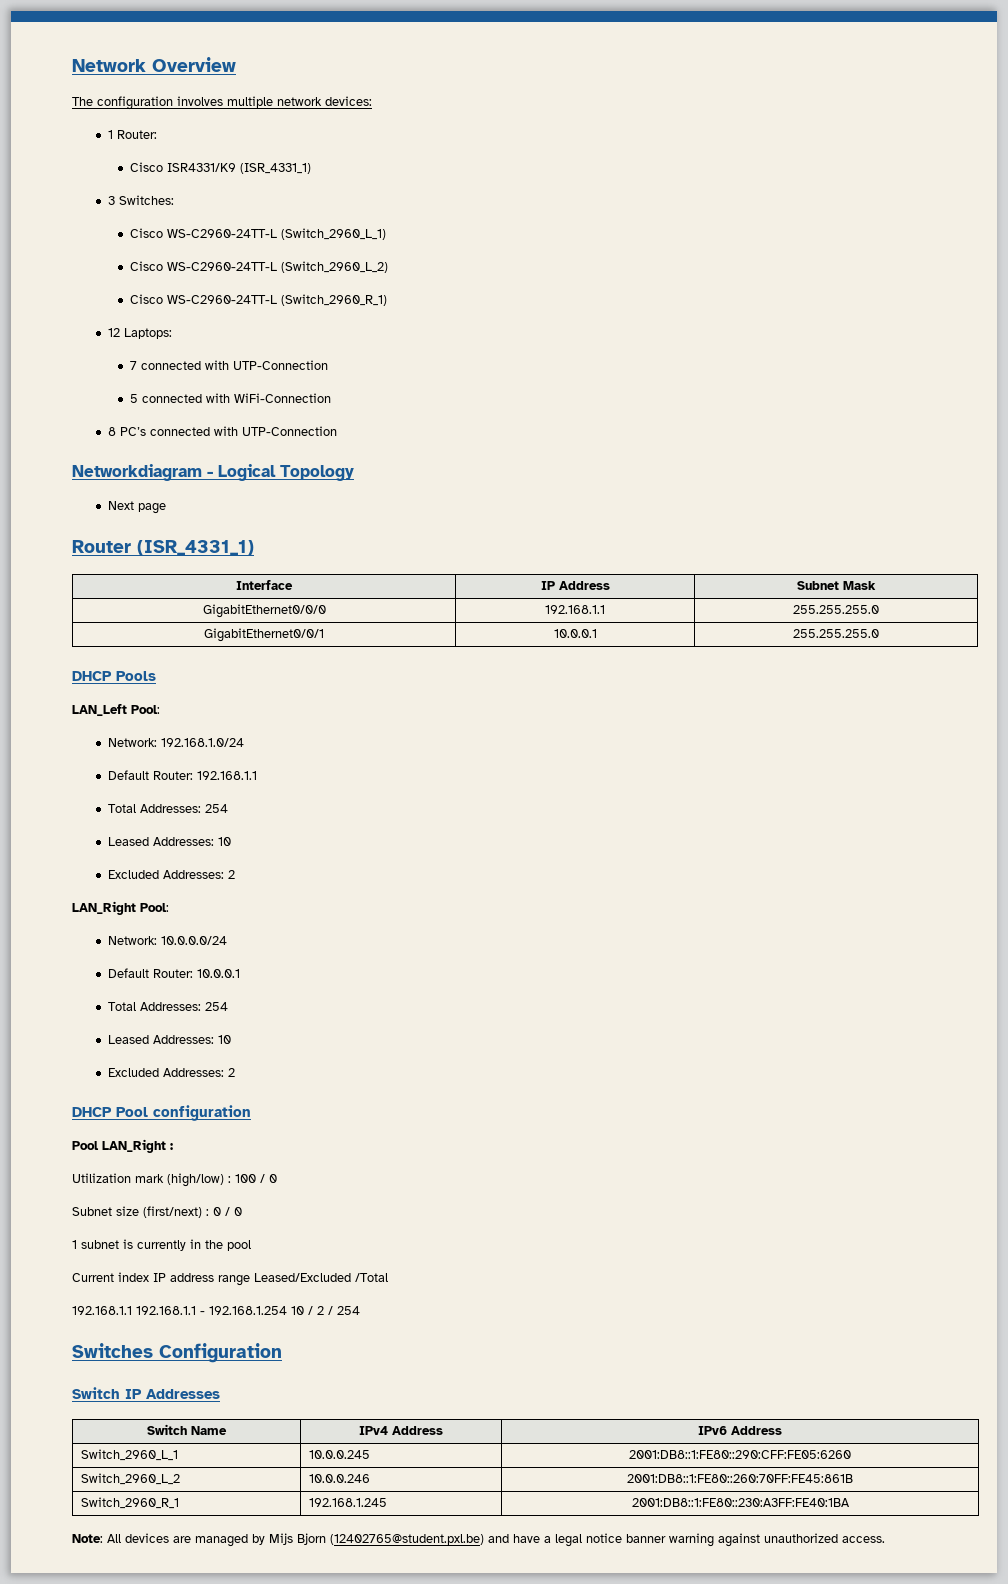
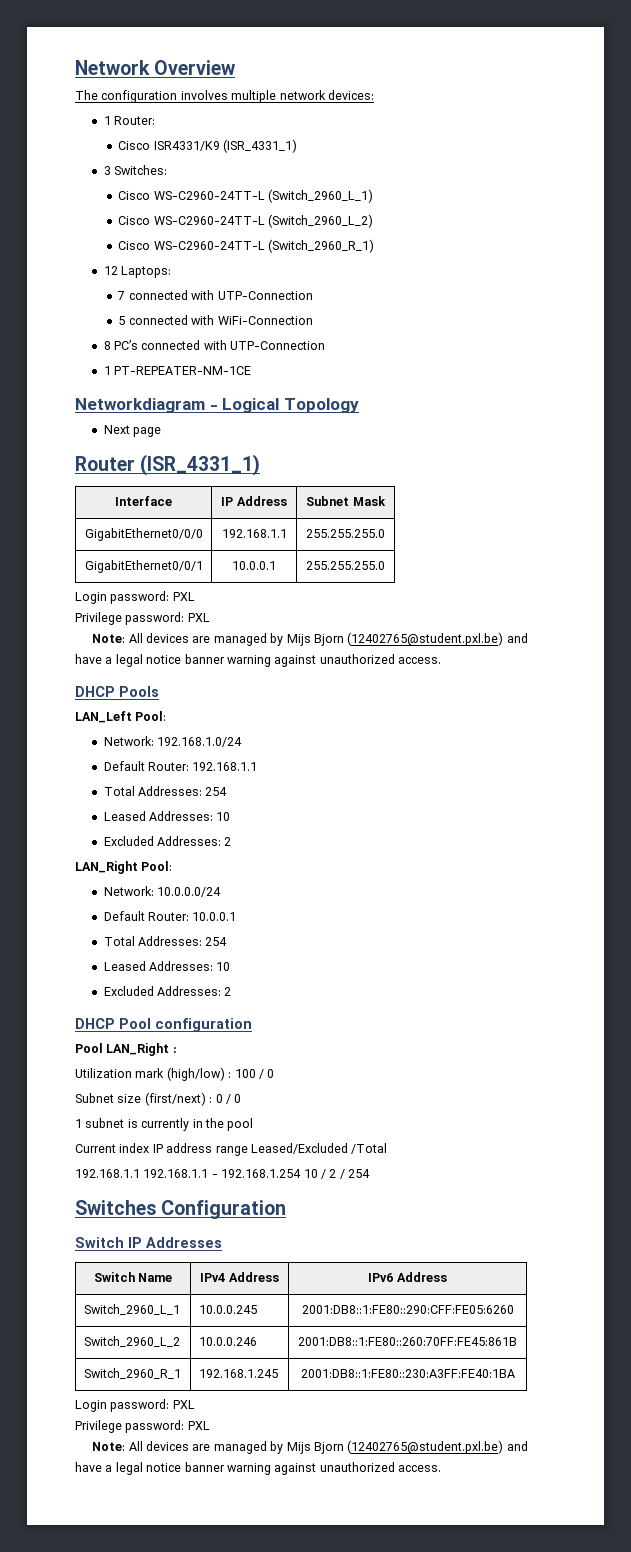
(338, 431) none -> [103,366,251,375] // 1 PT-REPEATER-NM-1CE
(879, 633) none -> [75,591,195,604] [75,612,210,625] [92,632,528,646] [75,654,441,667] // Login password: PXL // Privilege password: PXL // Note: All devices are managed by Mijs Bjorn (12402765@student.pxl.be) and have a legal notice banner warning against unauthorized access.
(850, 1502) none -> [75,1399,195,1412] [75,1420,210,1433] // Login password: PXL // Privilege password: PXL

